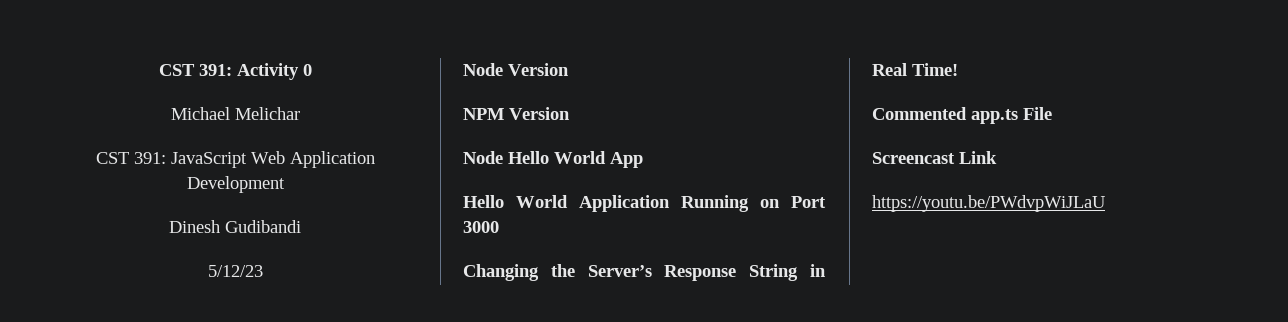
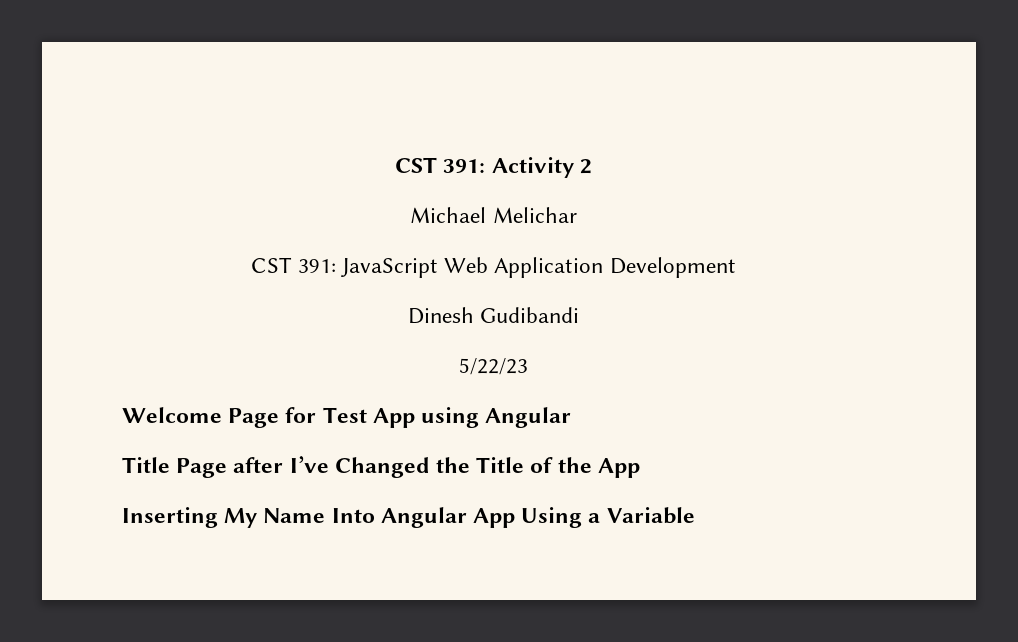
[302,64,312,76] 0 -> [579,159,592,174] 2
[207,265,263,277] [463,63,569,76] [463,107,570,120] [463,151,643,168] [463,195,826,212] [463,221,499,233] [463,264,826,281] [872,63,958,76] [872,107,1052,124] [872,151,997,164] [872,195,1105,212] 5/12/23 // Node Version // NPM Version // Node Hello World App // Hello World Application Running on Port 3000 // Changing the Server’s Response String in Real Time! // Commented app.ts File // Screencast Link // https://youtu.be/PWdvpWiJLaU -> [459,358,528,375] [122,407,572,428] [122,456,640,478] [122,507,695,528] 5/22/23 // Welcome Page for Test App using Angular // Title Page after I’ve Changed the Title of the App // Inserting My Name Into Angular App Using a Variable

